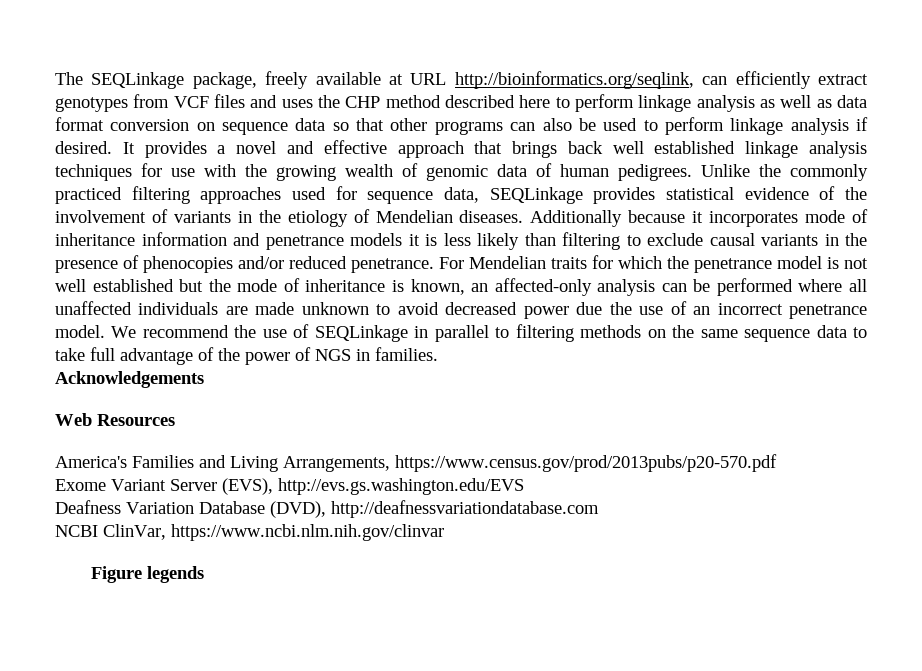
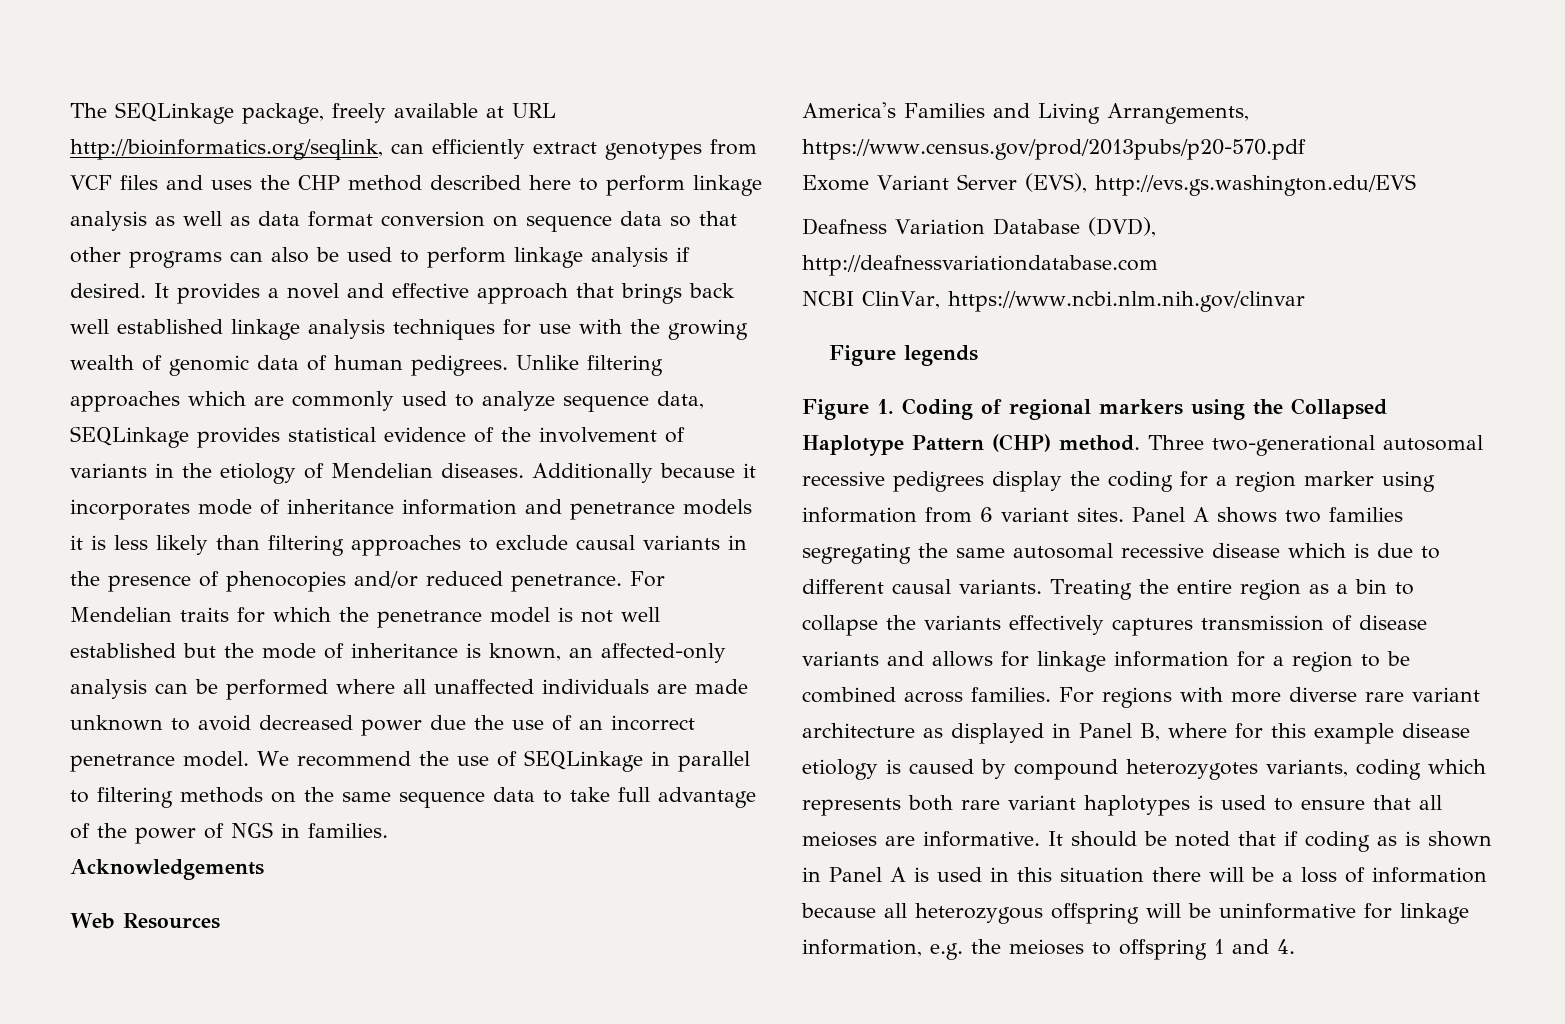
[759,164,868,181] [55,186,357,204] the commonly practiced filtering approaches used for -> [587,355,663,376] [70,391,555,412] filtering approaches which are commonly used to analyze
(620, 241) none -> [351,535,461,556] approaches
(205, 574) none -> [802,398,1387,420] [802,434,1483,456] [802,471,1435,492] [802,507,1403,523] [802,543,1440,564] [802,579,1414,600] [802,615,1427,636] [802,651,1410,672] [802,687,1480,708] [802,723,1470,744] [802,759,1486,780] [802,795,1442,816] [802,831,1492,852] [802,867,1487,883] [801,903,1469,924] [802,939,1295,960] // Figure 1. Coding of regional markers using the Collapsed Haplotype Pattern (CHP) method. Three two-generational autosomal recessive pedigrees display the coding for a region marker using information from 6 variant sites. Panel A shows two families segregating the same autosomal recessive disease which is due to different causal variants. Treating the entire region as a bin to collapse the variants effectively captures transmission of disease variants and allows for linkage information for a region to be combined across families. For regions with more diverse rare variant architecture as displayed in Panel B, where for this example disease etiology is caused by compound heterozygotes variants, coding which represents both rare variant haplotypes is used to ensure that all meioses are informative. It should be noted that if coding as is shown in Panel A is used in this situation there will be a loss of information because all heterozygous offspring will be uninformative for linkage information, e.g. the meioses to offspring 1 and 4.

